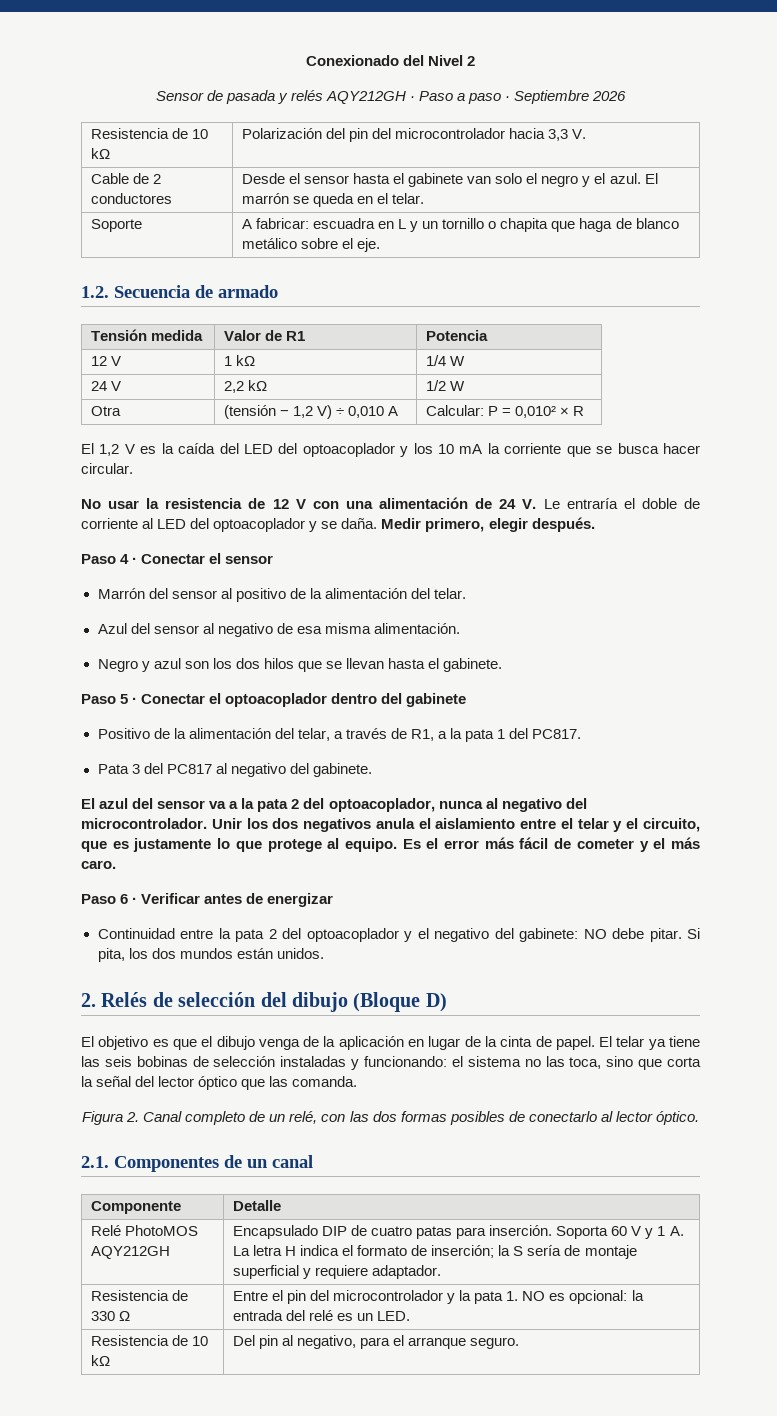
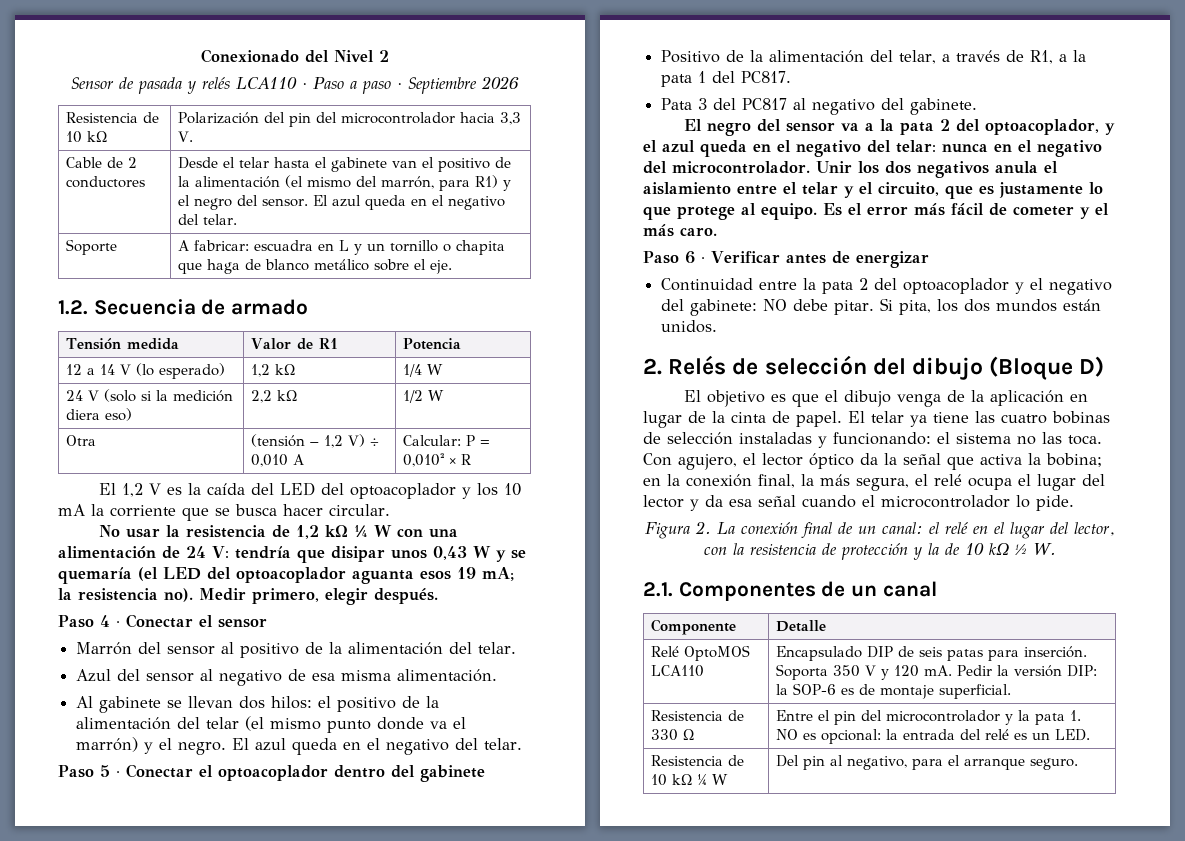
[325,91,406,104] AQY212GH -> [236,77,297,89] LCA110
[304,175,350,184] sensor -> [239,157,270,168] telar
[495,173,658,187] [241,193,389,207] solo el negro y el azul. El marrón se queda en el -> [422,157,512,172] [178,175,512,191] [178,195,506,210] [178,214,200,225] el positivo de la alimentación (el mismo del marrón, para R1) y el negro del sensor. El azul queda en el negativo del
[110,356,121,366] [223,356,232,366] V | 1 -> [87,363,226,379] [251,364,271,377] a 14 V (lo esperado) | 1,2
(121, 386) none -> [104,389,234,402] [66,408,133,421] (solo si la medición diera eso)
[272,499,306,509] 12 V -> [296,525,393,539] 1,2 kΩ ¼ W
[522,498,701,509] [81,518,378,532] V. Le entraría el doble de corriente al LED del optoacoplador y se daña. -> [212,546,526,563] [58,567,514,584] [58,588,193,602] V: tendría que disipar unos 0,43 W y se quemaría (el LED del optoacoplador aguanta esos 19 mA; la resistencia no).
[97,658,503,672] Negro y azul son los dos hilos que se llevan hasta el gabinete. -> [76,696,440,713] [76,716,467,733] [76,737,523,755] Al gabinete se llevan dos hilos: el positivo de la alimentación del telar (el mismo punto donde va el marrón) y el negro. El azul queda en el negativo del telar.
[99,798,129,809] azul -> [707,122,752,136] negro
[438,798,498,809] nunca al -> [1105,123,1116,135] [643,140,1032,157] y el azul queda en el negativo del telar: nunca en el
[104,1056,132,1067] seis -> [1001,414,1047,424] cuatro
[569,1056,702,1070] [81,1076,358,1090] [82,1111,699,1125] toca, sino que corta la señal del lector óptico que las comanda. // Figura 2. Canal completo de un relé, con las dos formas posibles de conectarlo al lector óptico. -> [1068,435,1102,445] [643,453,1102,470] [643,474,1105,491] [643,495,1074,511] [644,521,1115,539] [703,542,1056,560] toca. Con agujero, el lector óptico da la señal que activa la bobina; en la conexión final, la más segura, el relé ocupa el lugar del lector y da esa señal cuando el microcontrolador lo pide. // Figura 2. La conexión final de un canal: el relé en el lugar del lector, con la resistencia de protección y la de 10 kΩ ½ W.
[124,1225,198,1236] [90,1246,170,1259] PhotoMOS AQY212GH -> [684,645,751,661] [651,665,705,677] OptoMOS LCA110
[371,1226,413,1236] cuatro -> [919,647,943,657] seis
[611,1226,628,1236] 60 -> [833,665,861,677] 350
[657,1226,684,1236] [232,1245,637,1259] [232,1265,442,1279] 1 A. La letra H indica el formato de inserción; la S sería de montaje superficial y requiere adaptador. -> [894,665,1098,677] [776,683,1012,699] 120 mA. Pedir la versión DIP: la SOP-6 es de montaje superficial.
(110, 1360) none -> [697,774,729,785] ¼ W

